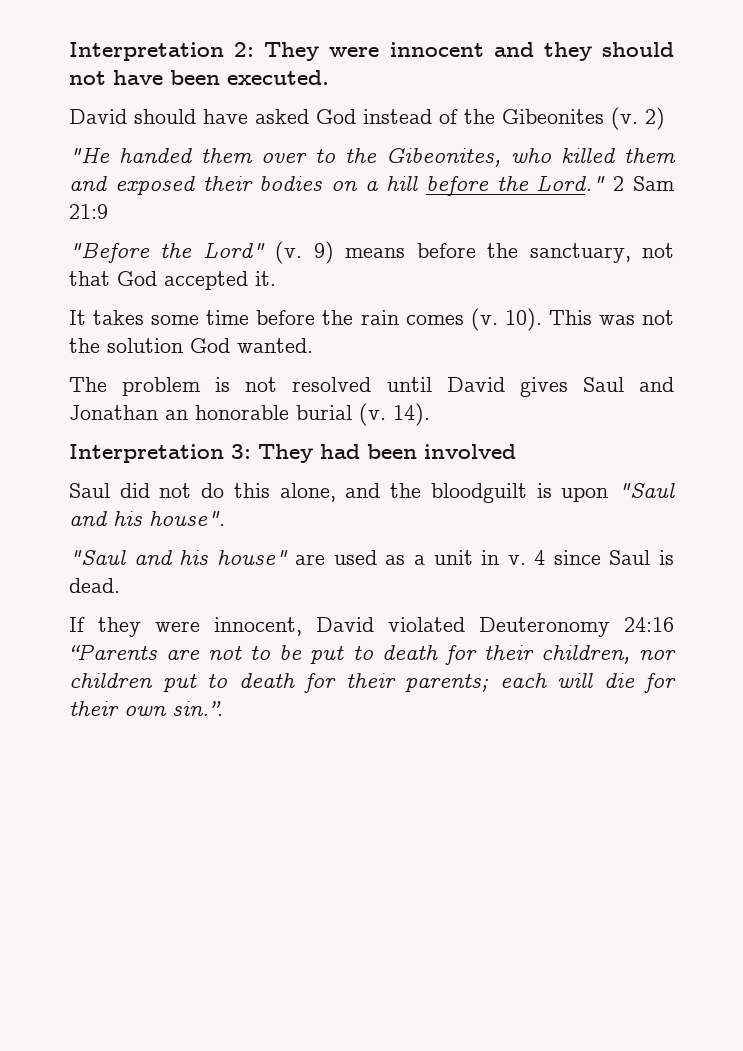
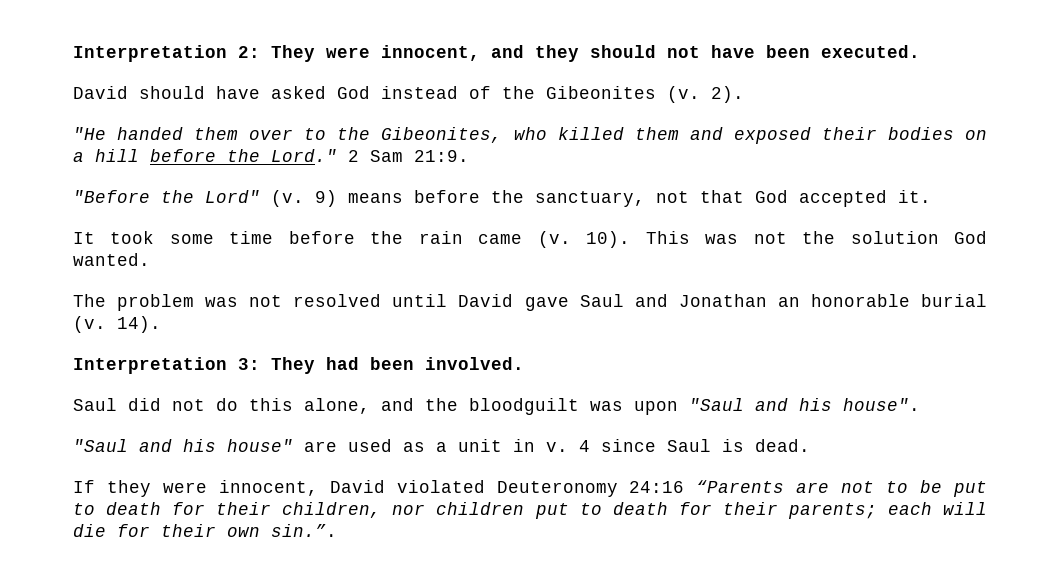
[389,42,484,57] innocent -> [381,45,480,61] innocent,
[645,107,665,130] 2) -> [711,86,744,103] 2).
[69,204,108,219] 21:9 -> [414,150,469,162] 21:9.
[93,310,145,325] takes -> [110,231,155,244] took
[405,315,464,325] comes -> [478,234,523,244] came
[215,377,231,392] is -> [205,297,239,307] was
[519,377,568,397] gives -> [524,297,569,311] gave
[424,444,516,459] involved -> [425,357,524,370] involved.
[536,483,552,498] is -> [590,401,623,411] was

